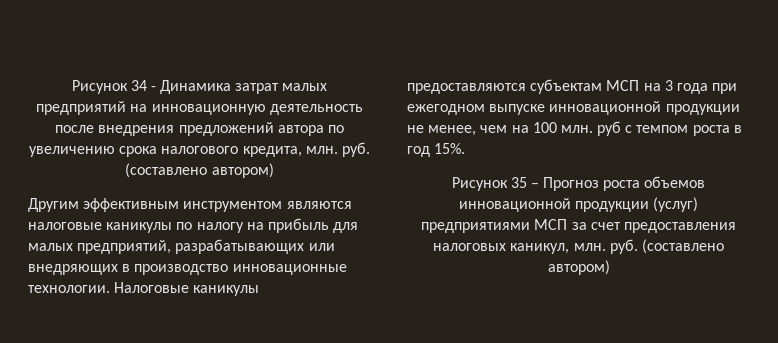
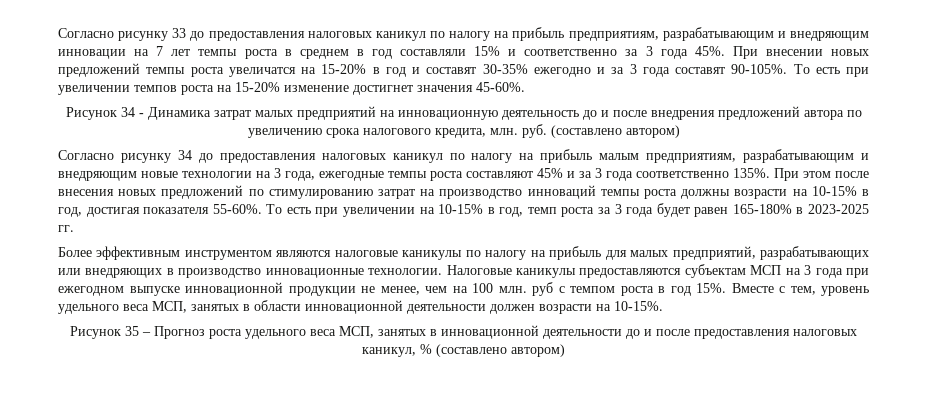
(71, 87) none -> [58,27,869,41] [58,46,870,59] [58,63,869,77] [58,82,525,95] Согласно рисунку 33 до предоставления налоговых каникул по налогу на прибыль предприятиям, разрабатывающим и внедряющим инновации на 7 лет темпы роста в среднем в год составляли 15% и соответственно за 3 года 45%. При внесении новых предложений темпы роста увеличатся на 15-20% в год и составят 30-35% ежегодно и за 3 года составят 90-105%. То есть при увеличении темпов роста на 15-20% изменение достигнет значения 45-60%. //
(363, 109) none -> [582,110,609,120] до и
[28,198,79,212] Другим -> [58,149,870,163] [58,168,869,181] [58,185,870,199] [58,203,869,217] [58,225,74,232] [58,247,92,257] Согласно рисунку 34 до предоставления налоговых каникул по налогу на прибыль малым предприятиям, разрабатывающим и внедряющим новые технологии на 3 года, ежегодные темпы роста составляют 45% и за 3 года соответственно 135%. При этом после внесения новых предложений по стимулированию затрат на производство инноваций темпы роста должны возрасти на 10-15% в год, достигая показателя 55-60%. То есть при увеличении на 10-15% в год, темп роста за 3 года будет равен 165-180% в 2023-2025 гг. // Более
(466, 148) none -> [731,283,869,296] [58,300,663,314] Вместе с тем, уровень удельного веса МСП, занятых в области инновационной деятельности должен возрасти на 10-15%.
[644,176,706,188] [458,197,699,212] [421,219,621,233] объемов инновационной продукции (услуг) предприятиями МСП за счет -> [245,325,690,339] удельного веса МСП, занятых в инновационной деятельности до и после
[573,239,638,254] млн. руб. -> [420,344,432,354] %

